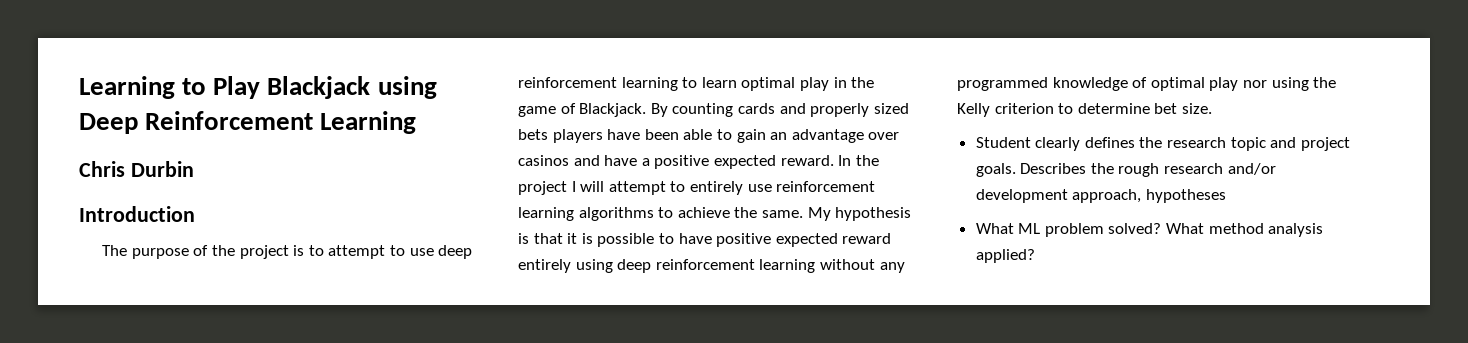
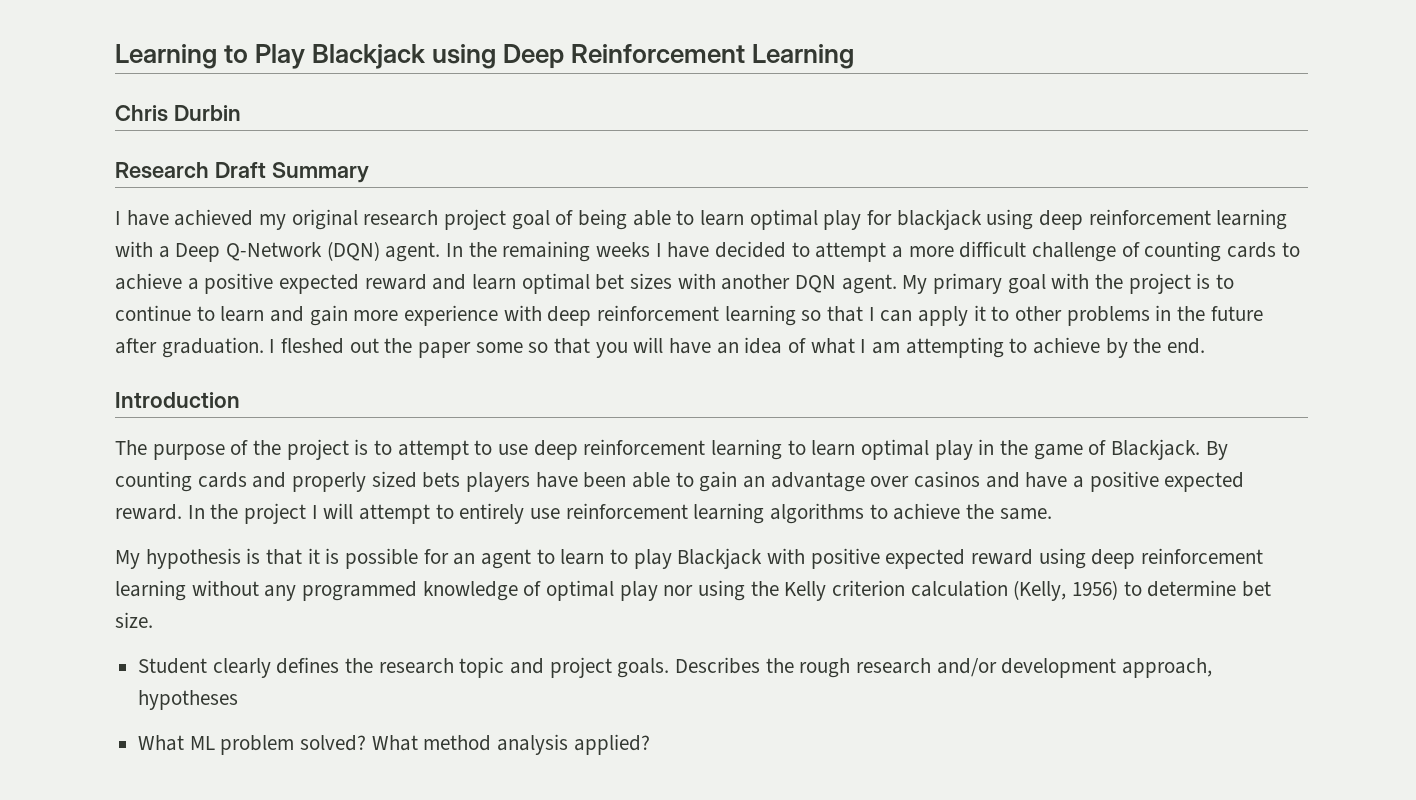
(194, 169) none -> [115,162,369,183] [115,209,1288,230] [115,241,1300,262] [115,273,1235,294] [115,305,1263,326] [115,337,1206,358] // Research Draft Summary // I have achieved my original research project goal of being able to learn optimal play for blackjack using deep reinforcement learning with a Deep Q-Network (DQN) agent. In the remaining weeks I have decided to attempt a more difficult challenge of counting cards to achieve a positive expected reward and learn optimal bet sizes with another DQN agent. My primary goal with the project is to continue to learn and gain more experience with deep reinforcement learning so that I can apply it to other problems in the future after graduation. I fleshed out the paper some so that you will have an idea of what I am attempting to achieve by the end.
(803, 214) none -> (1052, 514) //
[658,233,892,247] [518,259,571,273] to have positive expected reward entirely -> [423,548,1034,569] for an agent to learn to play Blackjack with positive expected reward
(1054, 108) none -> [910,580,1119,601] calculation (Kelly, 1956)

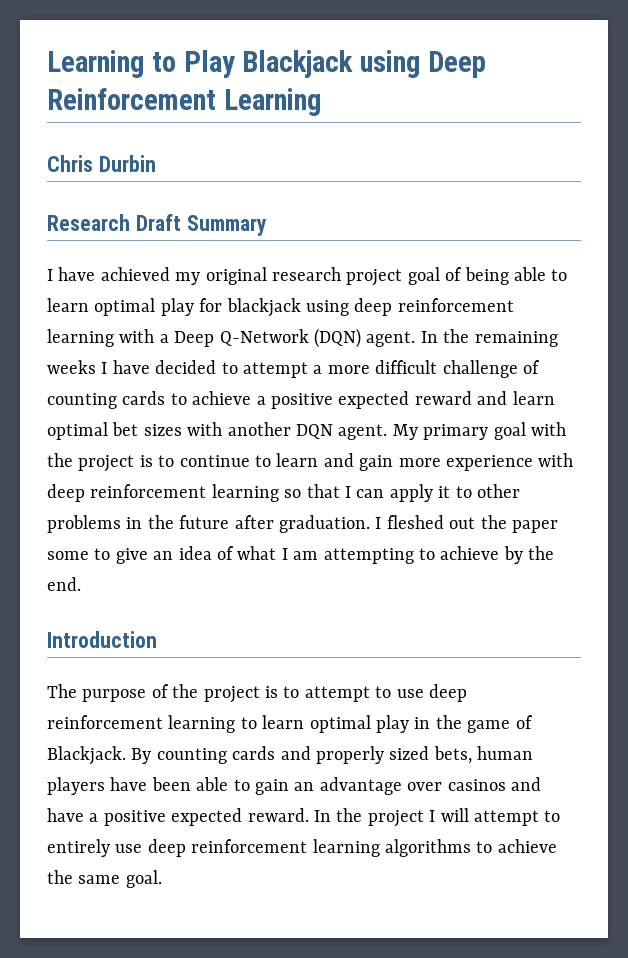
[528,337,712,358] so that you will have -> [94,548,148,564] to give
[422,472,461,488] bets -> [433,746,534,764] bets, human
(561, 513) none -> [147,839,186,857] deep
[999,508,1052,520] [115,548,1264,569] [115,580,1272,601] [115,612,153,628] [138,657,1213,678] [138,690,239,710] [138,734,650,755] same. // My hypothesis is that it is possible for an agent to learn to play Blackjack with positive expected reward using deep reinforcement learning without any programmed knowledge of optimal play nor using the Kelly criterion calculation (Kelly, 1956) to determine bet size. // Student clearly defines the research topic and project goals. Describes the rough research and/or development approach, hypotheses // What ML problem solved? What method analysis applied? -> [78,870,162,888] same goal.

